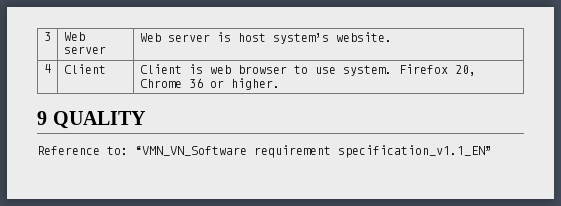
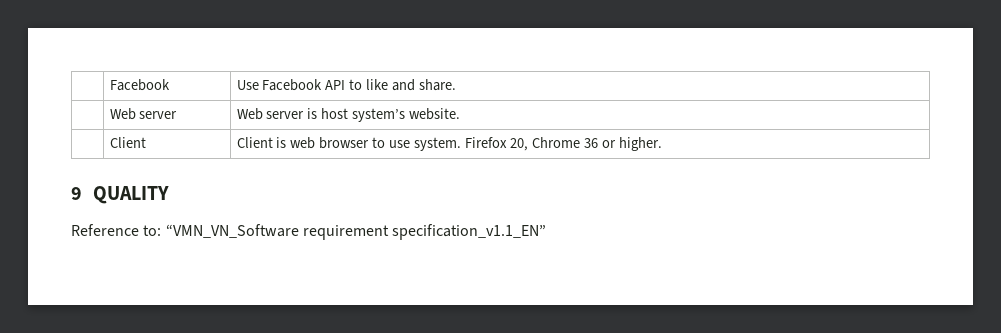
[43,32,51,41] 3 -> [109,79,170,91] [236,79,457,91] | Facebook | Use Facebook API to like and share. //
[43,64,51,73] 4 -> (461, 114) none

